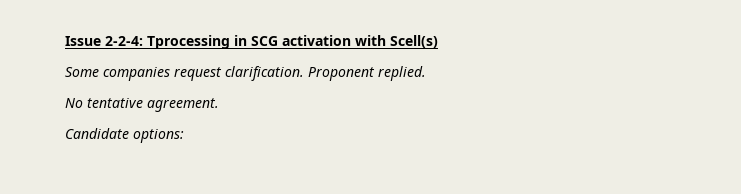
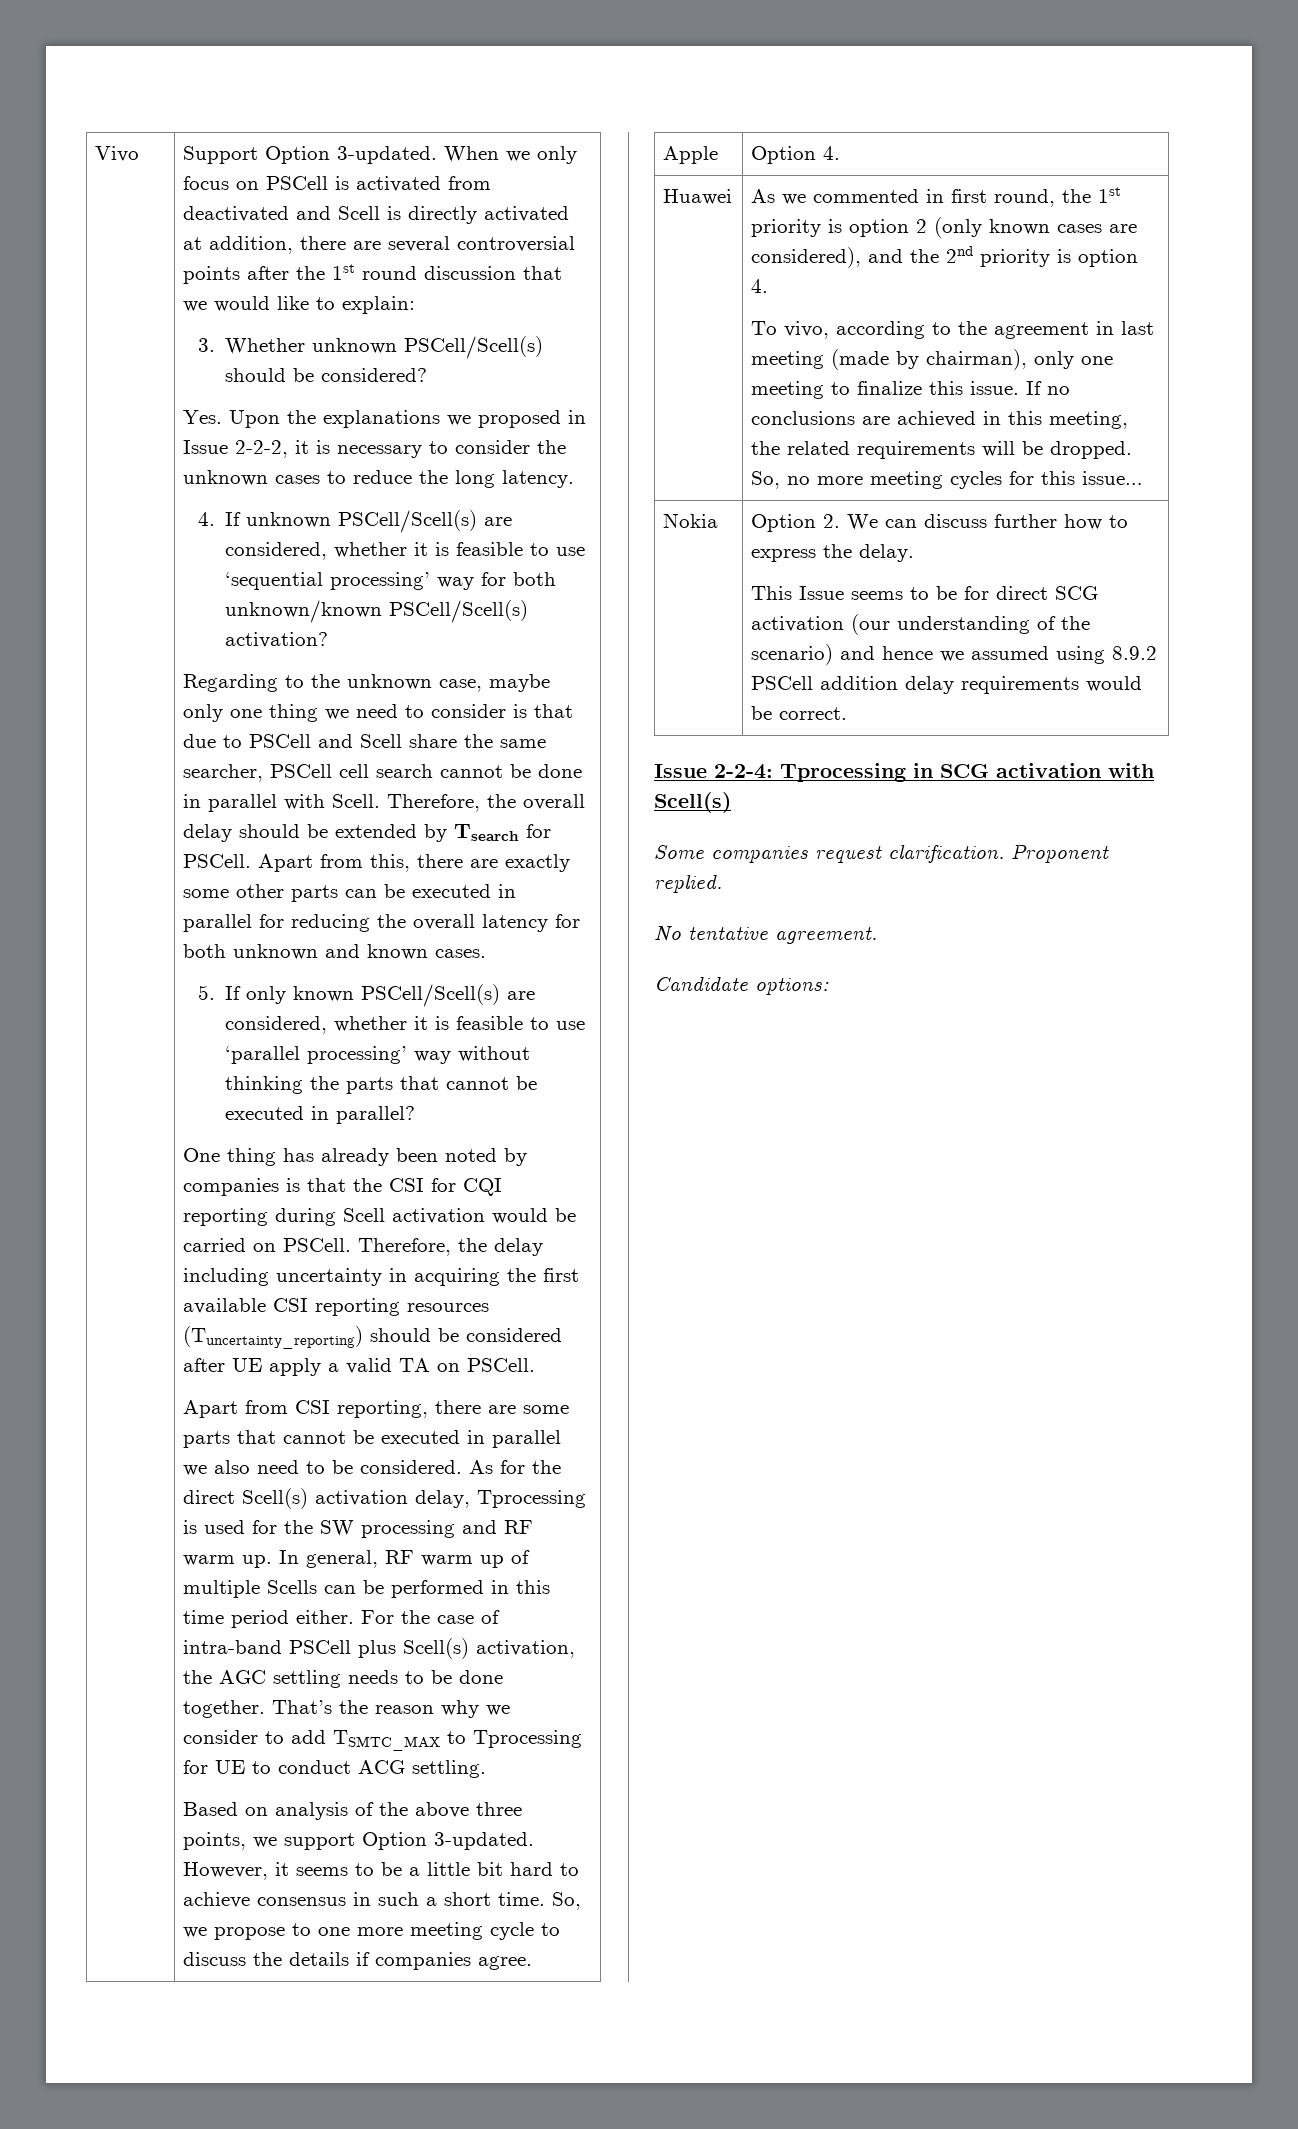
(65, 41) none -> [95,146,140,162] [183,146,578,164] [183,176,492,192] [183,206,570,224] [183,236,576,254] [183,264,563,284] [183,296,416,314] [197,336,543,359] [224,368,427,382] [183,410,587,428] [183,440,567,458] [183,470,575,488] [197,510,512,533] [224,542,585,560] [224,572,556,590] [224,600,528,623] [224,632,328,648] [183,674,551,692] [183,704,574,722] [183,734,547,748] [183,764,583,782] [183,794,586,812] [183,824,552,842] [183,854,571,872] [183,884,517,902] [183,914,581,932] [183,944,487,960] [197,984,535,1007] [224,1016,585,1034] [224,1046,530,1064] [224,1076,537,1094] [224,1106,415,1124] [183,1148,528,1166] [183,1178,503,1196] [183,1208,577,1226] [183,1238,544,1256] [183,1268,580,1286] [183,1298,490,1316] [183,1326,563,1349] [183,1358,536,1376] [183,1400,570,1418] [183,1430,562,1448] [183,1460,562,1476] [183,1488,587,1509] [183,1520,534,1538] [183,1550,531,1568] [183,1580,551,1598] [183,1610,501,1628] [183,1638,576,1659] [183,1670,504,1688] [183,1700,511,1718] [183,1730,583,1751] [183,1760,487,1778] [183,1802,523,1820] [183,1832,535,1850] [183,1862,580,1880] [183,1892,582,1910] [183,1922,561,1940] [183,1952,533,1970] [663,146,719,164] [751,146,841,164] [663,189,733,205] [751,187,1122,207] [751,217,1138,238] [751,246,1139,268] [751,279,769,293] [751,321,1155,339] [751,349,1114,370] [751,381,1071,399] [751,411,1129,429] [751,441,1133,459] [751,471,1144,489] [663,513,719,528] [751,514,1129,532] [751,544,915,562] [751,586,1099,600] [751,614,1091,635] [751,644,1158,665] [751,676,1143,694] [751,706,848,720] Vivo | Support Option 3-updated. When we only focus on PSCell is activated from deactivated and Scell is directly activated at addition, there are several controversial points after the 1st round discussion that we would like to explain: // 3. Whether unknown PSCell/Scell(s) should be considered? // Yes. Upon the explanations we proposed in Issue 2-2-2, it is necessary to consider the unknown cases to reduce the long latency. // 4. If unknown PSCell/Scell(s) are considered, whether it is feasible to use ‘sequential processing’ way for both unknown/known PSCell/Scell(s) activation? // Regarding to the unknown case, maybe only one thing we need to consider is that due to PSCell and Scell share the same searcher, PSCell cell search cannot be done in parallel with Scell. Therefore, the overall delay should be extended by Tsearch for PSCell. Apart from this, there are exactly some other parts can be executed in parallel for reducing the overall latency for both unknown and known cases. // 5. If only known PSCell/Scell(s) are considered, whether it is feasible to use ‘parallel processing’ way without thinking the parts that cannot be executed in parallel? // One thing has already been noted by companies is that the CSI for CQI reporting during Scell activation would be carried on PSCell. Therefore, the delay including uncertainty in acquiring the first available CSI reporting resources (Tuncertainty_reporting) should be considered after UE apply a valid TA on PSCell. // Apart from CSI reporting, there are some parts that cannot be executed in parallel we also need to be considered. As for the direct Scell(s) activation delay, Tprocessing is used for the SW processing and RF warm up. In general, RF warm up of multiple Scells can be performed in this time period either. For the case of intra-band PSCell plus Scell(s) activation, the AGC settling needs to be done together. That’s the reason why we consider to add TSMTC_MAX to Tprocessing for UE to conduct ACG settling. // Based on analysis of the above three points, we support Option 3-updated. However, it seems to be a little bit hard to achieve consensus in such a short time. So, we propose to one more meeting cycle to discuss the details if companies agree. // Apple | Option 4. // Huawei | As we commented in first round, the 1st priority is option 2 (only known cases are considered), and the 2nd priority is option 4. // To vivo, according to the agreement in last meeting (made by chairman), only one meeting to finalize this issue. If no conclusions are achieved in this meeting, the related requirements will be dropped. So, no more meeting cycles for this issue… // Nokia | Option 2. We can discuss further how to express the delay. // This Issue seems to be for direct SCG activation (our understanding of the scenario) and hence we assumed using 8.9.2 PSCell addition delay requirements would be correct. //

